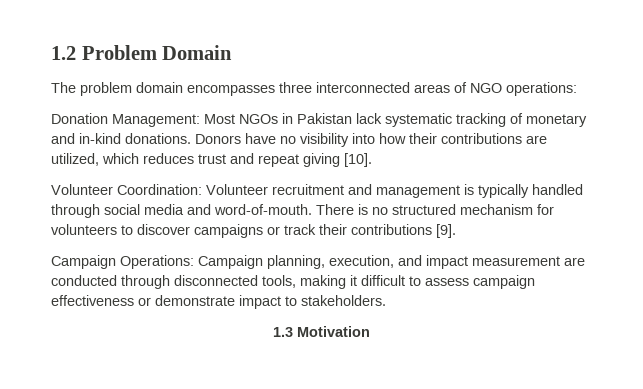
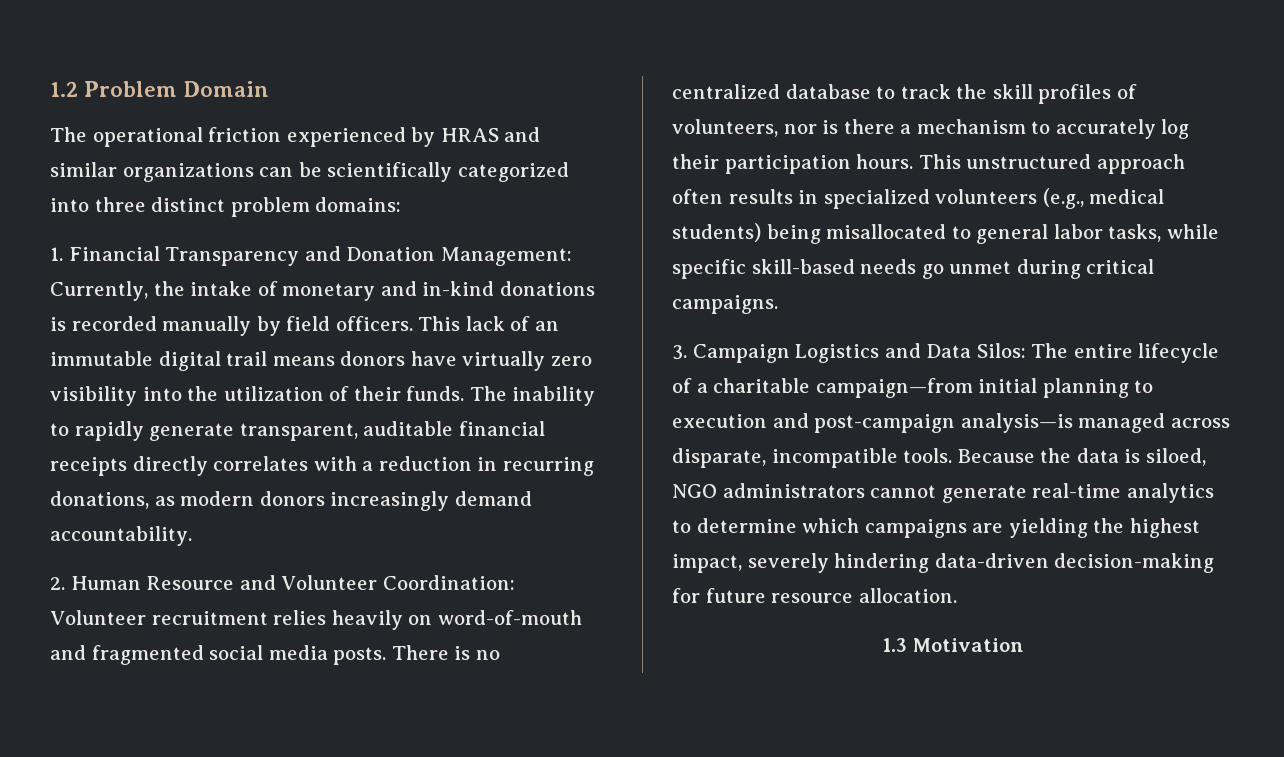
[80,82,577,96] [51,113,587,127] [51,133,547,147] [51,153,372,167] [51,184,583,198] [51,204,554,218] [51,224,456,238] [51,255,585,269] [51,275,535,289] [51,295,386,309] problem domain encompasses three interconnected areas of NGO operations: // Donation Management: Most NGOs in Pakistan lack systematic tracking of monetary and in-kind donations. Donors have no visibility into how their contributions are utilized, which reduces trust and repeat giving [10]. // Volunteer Coordination: Volunteer recruitment and management is typically handled through social media and word-of-mouth. There is no structured mechanism for volunteers to discover campaigns or track their contributions [9]. // Campaign Operations: Campaign planning, execution, and impact measurement are conducted through disconnected tools, making it difficult to assess campaign effectiveness or demonstrate impact to stakeholders. -> [92,127,541,147] [50,162,569,182] [50,197,402,217] [50,246,572,266] [50,281,595,301] [50,316,559,336] [50,351,592,371] [50,386,596,406] [50,421,545,441] [50,456,594,476] [50,491,532,511] [50,526,192,546] [50,575,515,590] [50,610,582,630] [50,645,500,665] [672,84,1137,104] [672,119,1190,139] [672,154,1185,174] [672,188,1165,209] [672,223,1219,244] [672,259,1155,279] [672,295,778,314] [672,343,1220,363] [672,378,1154,398] [672,413,1230,433] [672,448,1206,468] [672,483,1214,503] [672,518,1200,538] [672,553,1215,573] [672,588,957,603] operational friction experienced by HRAS and similar organizations can be scientifically categorized into three distinct problem domains: // 1. Financial Transparency and Donation Management: Currently, the intake of monetary and in-kind donations is recorded manually by field officers. This lack of an immutable digital trail means donors have virtually zero visibility into the utilization of their funds. The inability to rapidly generate transparent, auditable financial receipts directly correlates with a reduction in recurring donations, as modern donors increasingly demand accountability. // 2. Human Resource and Volunteer Coordination: Volunteer recruitment relies heavily on word-of-mouth and fragmented social media posts. There is no centralized database to track the skill profiles of volunteers, nor is there a mechanism to accurately log their participation hours. This unstructured approach often results in specialized volunteers (e.g., medical students) being misallocated to general labor tasks, while specific skill-based needs go unmet during critical campaigns. // 3. Campaign Logistics and Data Silos: The entire lifecycle of a charitable campaign—from initial planning to execution and post-campaign analysis—is managed across disparate, incompatible tools. Because the data is siloed, NGO administrators cannot generate real-time analytics to determine which campaigns are yielding the highest impact, severely hindering data-driven decision-making for future resource allocation.

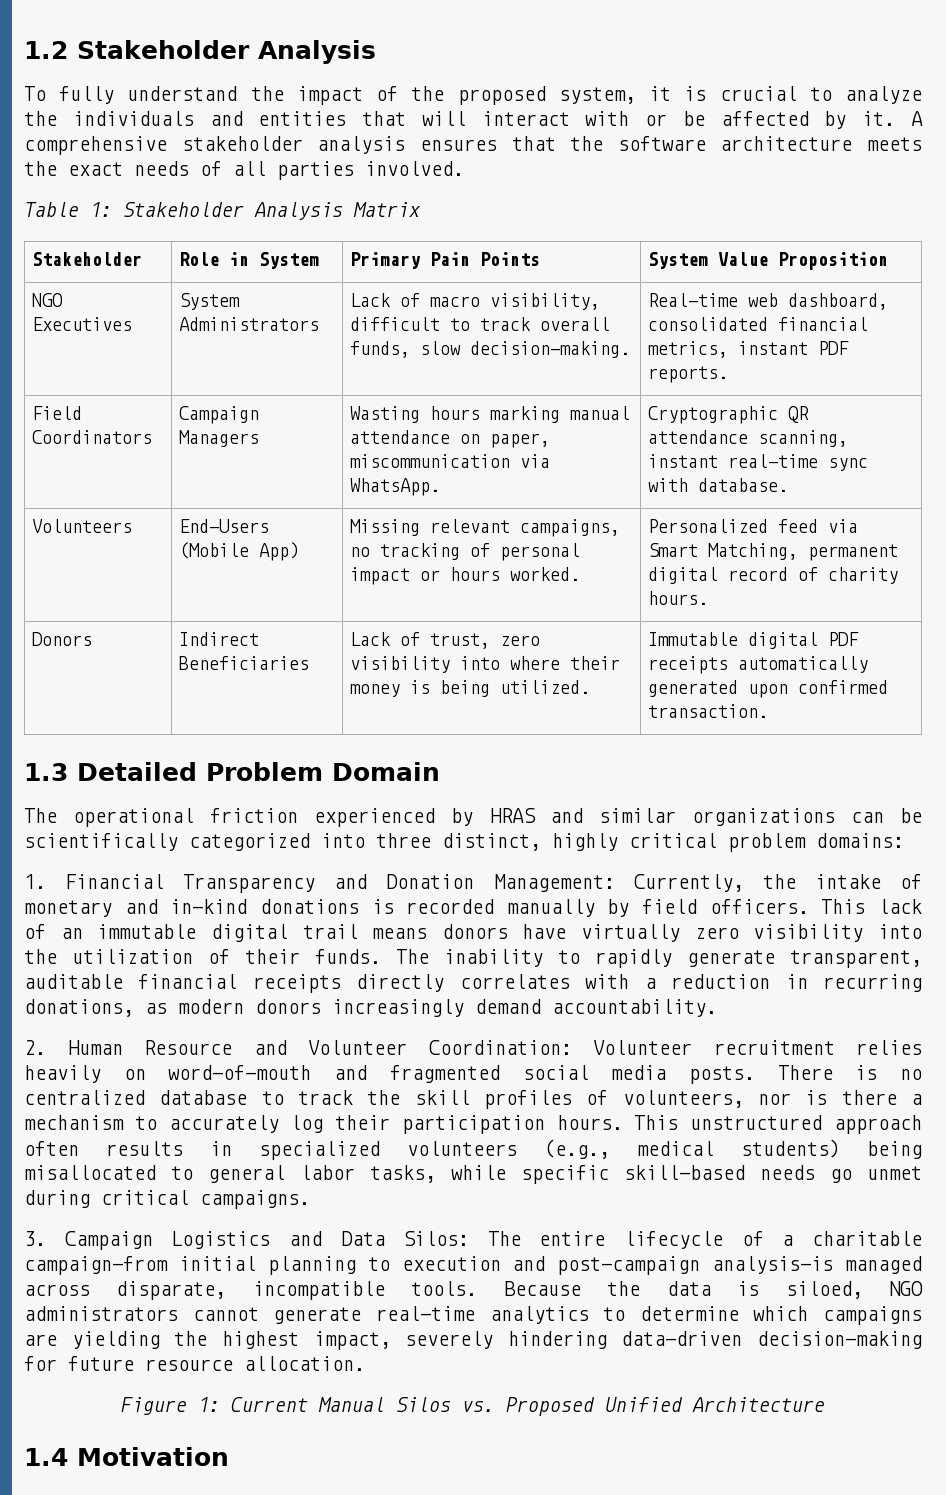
(78, 89) none -> [77,40,376,64] [24,86,923,105] [24,111,923,129] [24,136,922,155] [24,161,464,180] [24,202,421,220] [31,252,142,266] [178,252,319,269] [349,252,540,269] [647,252,888,270] [31,293,63,307] [31,317,132,331] [178,293,240,310] [178,317,319,331] [349,293,600,310] [349,317,610,331] [349,341,630,358] [647,293,888,310] [647,317,868,331] [647,341,849,358] [647,366,728,383] [31,406,82,420] [31,430,152,444] [178,406,259,424] [178,430,259,447] [349,406,630,423] [349,430,550,448] [349,454,550,468] [349,478,440,496] [647,406,809,424] [647,430,848,447] [647,454,868,471] [647,478,788,492] [31,519,132,533] [178,519,269,533] [178,542,299,561] [349,519,620,537] [349,543,580,561] [349,567,580,585] [647,519,858,533] [647,543,898,561] [647,567,898,584] [647,591,708,605] [31,632,92,646] [178,632,259,646] [178,656,309,670] [349,632,540,649] [349,656,620,673] [349,680,590,697] [647,632,859,649] [647,656,868,674] [647,680,888,698] [647,704,768,718] [24,762,197,781] Stakeholder Analysis // To fully understand the impact of the proposed system, it is crucial to analyze the individuals and entities that will interact with or be affected by it. A comprehensive stakeholder analysis ensures that the software architecture meets the exact needs of all parties involved. // Table 1: Stakeholder Analysis Matrix // Stakeholder | Role in System | Primary Pain Points | System Value Proposition // NGO Executives | System Administrators | Lack of macro visibility, difficult to track overall funds, slow decision-making. | Real-time web dashboard, consolidated financial metrics, instant PDF reports. // Field Coordinators | Campaign Managers | Wasting hours marking manual attendance on paper, miscommunication via WhatsApp. | Cryptographic QR attendance scanning, instant real-time sync with database. // Volunteers | End-Users (Mobile App) | Missing relevant campaigns, no tracking of personal impact or hours worked. | Personalized feed via Smart Matching, permanent digital record of charity hours. // Donors | Indirect Beneficiaries | Lack of trust, zero visibility into where their money is being utilized. | Immutable digital PDF receipts automatically generated upon confirmed transaction. // 1.3 Detailed
[151,197,226,212] distinct -> [442,833,717,851] distinct, highly critical
[882,638,908,652] 1.3 -> [121,1397,825,1416] [24,1448,68,1466] Figure 1: Current Manual Silos vs. Proposed Unified Architecture // 1.4

